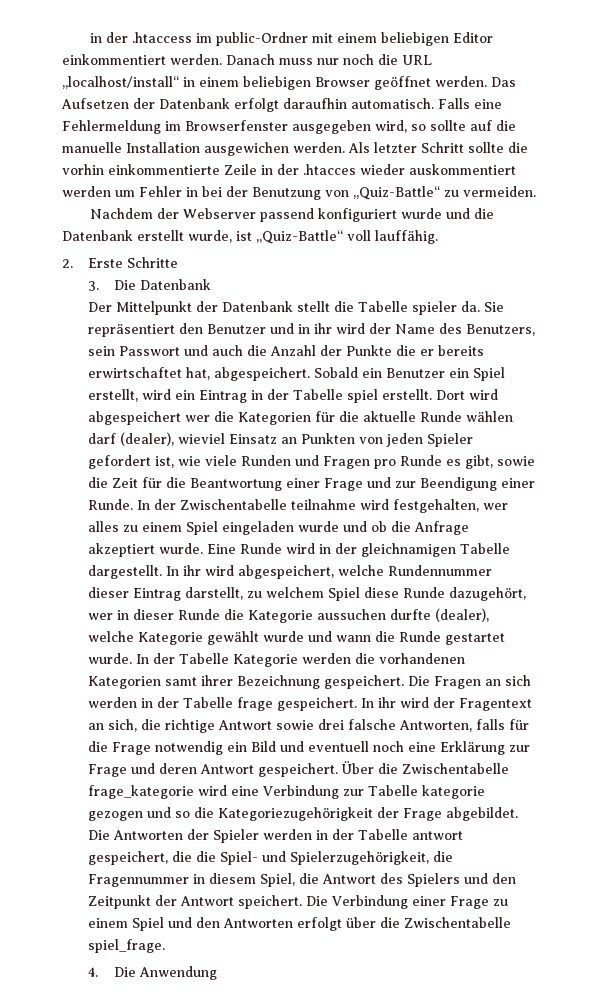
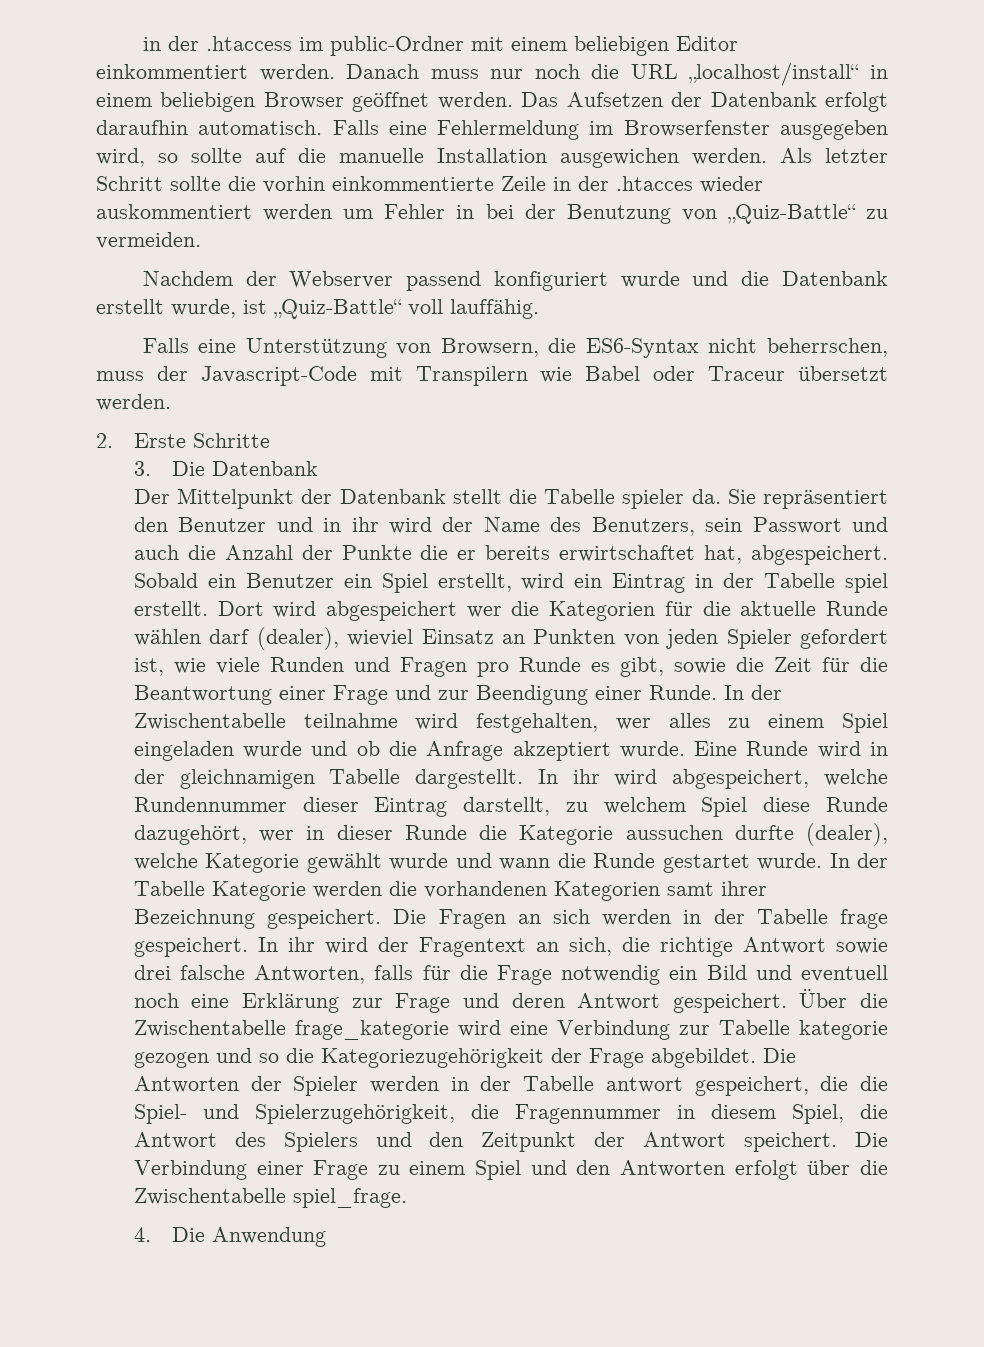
(438, 237) none -> [142,338,888,358] [96,366,889,386] [96,394,171,411] // Falls eine Unterstützung von Browsern, die ES6-Syntax nicht beherrschen, muss der Javascript-Code mit Transpilern wie Babel oder Traceur übersetzt werden.

